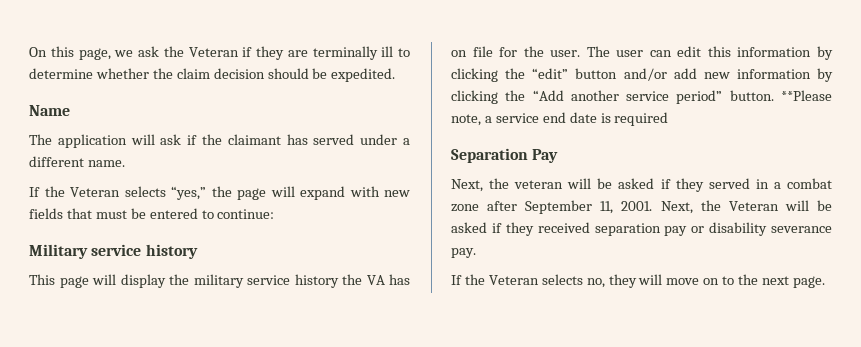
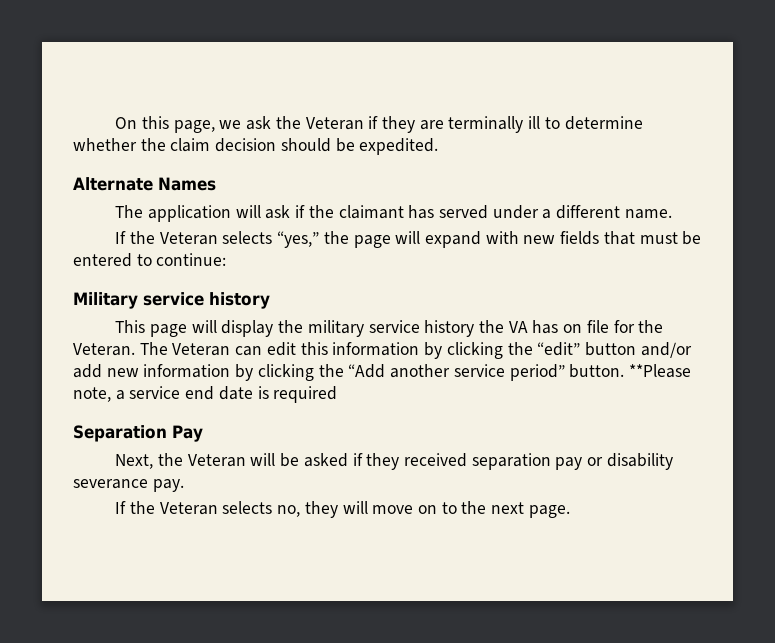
[29,105,70,116] Name -> [73,177,216,191] Alternate Names
[550,46,644,57] user. The user -> [73,342,231,356] Veteran. The Veteran
[514,178,832,192] [451,200,721,214] veteran will be asked if they served in a combat zone after September 11, 2001. Next, the -> (183, 459) none

